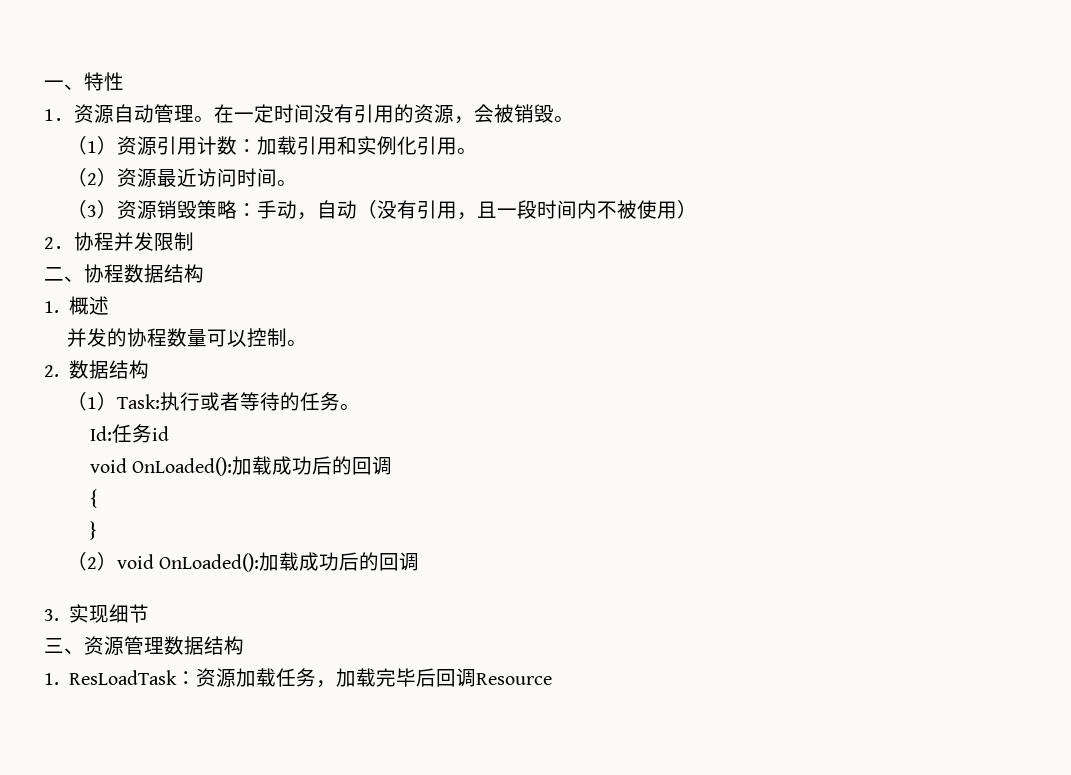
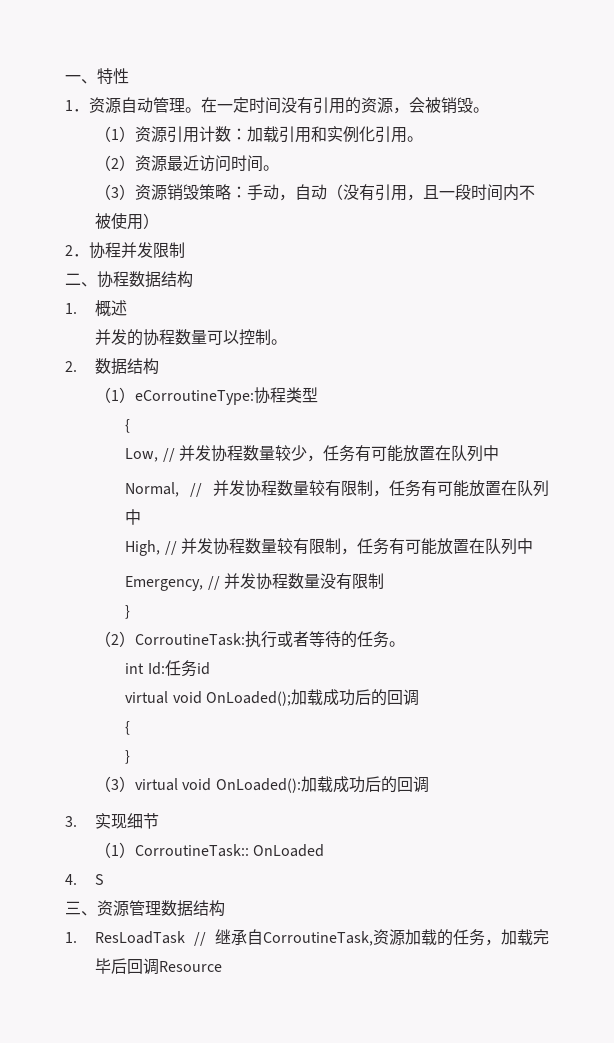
[116,394,160,409] Task: -> [135,387,319,405] [125,419,131,433] [125,445,499,462] [125,480,549,497] [125,509,142,525] [125,538,533,556] [125,573,384,591] [125,605,131,619] [95,631,246,647] eCorroutineType:协程类型 // { // Low, // 并发协程数量较少，任务有可能放置在队列中 // Normal, // 并发协程数量较有限制，任务有可能放置在队列中 // High, // 并发协程数量较有限制，任务有可能放置在队列中 // Emergency, // 并发协程数量没有限制 // } // （2）CorroutineTask:
(360, 407) none -> [125,663,145,674] int
[89,457,233,476] void OnLoaded(): -> [125,691,291,706] virtual void OnLoaded();
[86,552,117,571] 2） -> [111,776,179,792] 3）virtual
(149, 613) none -> [95,842,325,858] [65,874,105,885] // （1）CorroutineTask:: OnLoaded // 4. S
[175,671,196,685] ： -> [194,929,373,946] // 继承自CorroutineTask,
(276, 677) none -> [437,929,453,946] 的

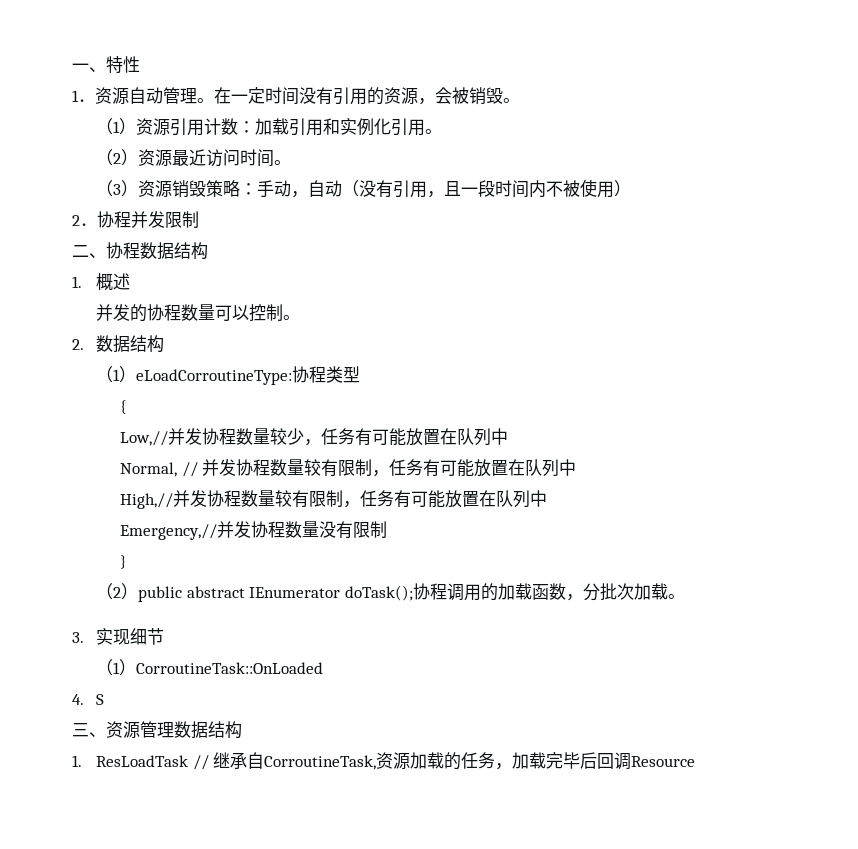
[135,390,255,405] eCorroutineType: -> [136,369,293,385] eLoadCorroutineType:
[125,448,175,462] Low, // -> [120,431,169,446] Low,//
[125,540,177,556] High, // -> [120,493,174,509] High,//
[125,576,220,591] Emergency, // -> [120,524,218,540] Emergency,//
[135,631,406,648] [125,660,210,677] [125,689,419,706] [125,721,131,735] [125,750,131,764] [95,776,429,793] CorroutineTask:执行或者等待的任务。 // int Id:任务id // virtual void OnLoaded();加载成功后的回调 // { // } // （3）virtual void OnLoaded():加载成功后的回调 -> [138,583,685,602] public abstract IEnumerator doTask();协程调用的加载函数，分批次加载。
[135,844,325,857] CorroutineTask:: OnLoaded -> [136,662,324,674] CorroutineTask::OnLoaded

